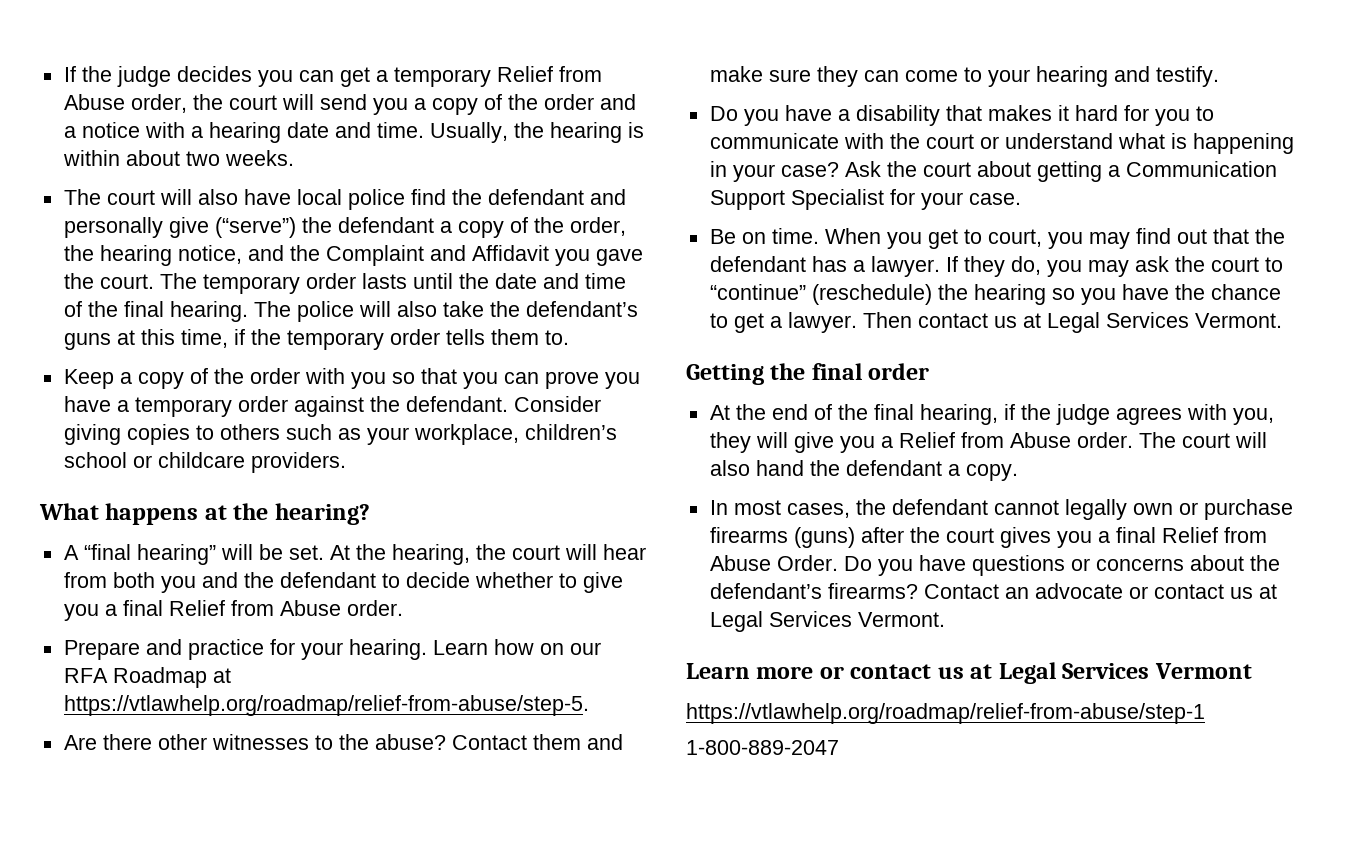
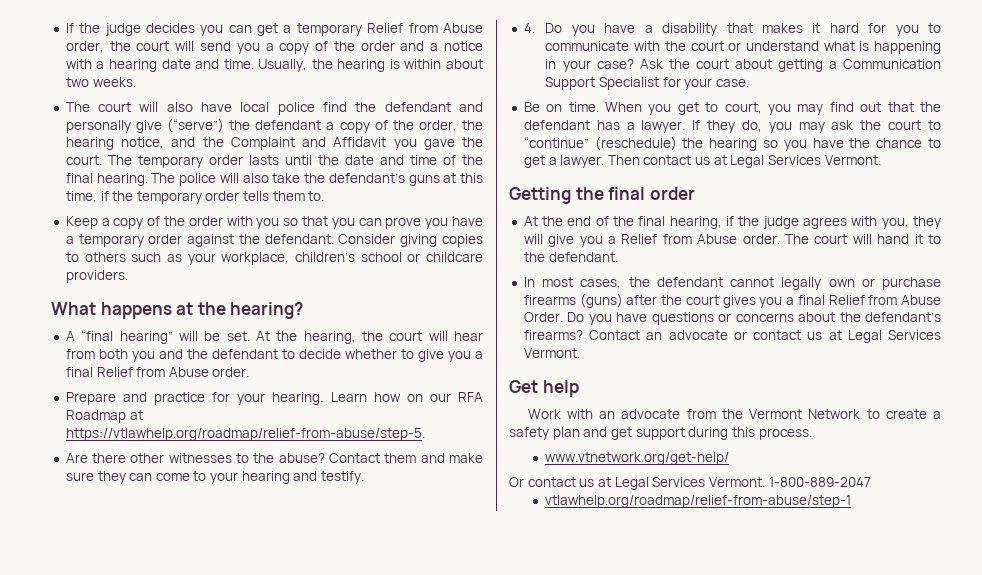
(1219, 76) none -> [523,23,535,33] 4.
[709,460,1018,481] also hand the defendant a copy. -> [877,234,941,244] [523,252,618,262] hand it to the defendant.
[686,662,1252,684] [686,703,1205,724] [686,740,839,755] Learn more or contact us at Legal Services Vermont // https://vtlawhelp.org/roadmap/relief-from-abuse/step-1 // 1-800-889-2047 -> [509,380,579,397] [527,409,942,419] [509,427,812,440] [545,452,730,465] [509,477,871,490] [545,495,852,508] Get help // Work with an advocate from the Vermont Network to create a safety plan and get support during this process. // www.vtnetwork.org/get-help/ // Or contact us at Legal Services Vermont. 1-800-889-2047 // vtlawhelp.org/roadmap/relief-from-abuse/step-1

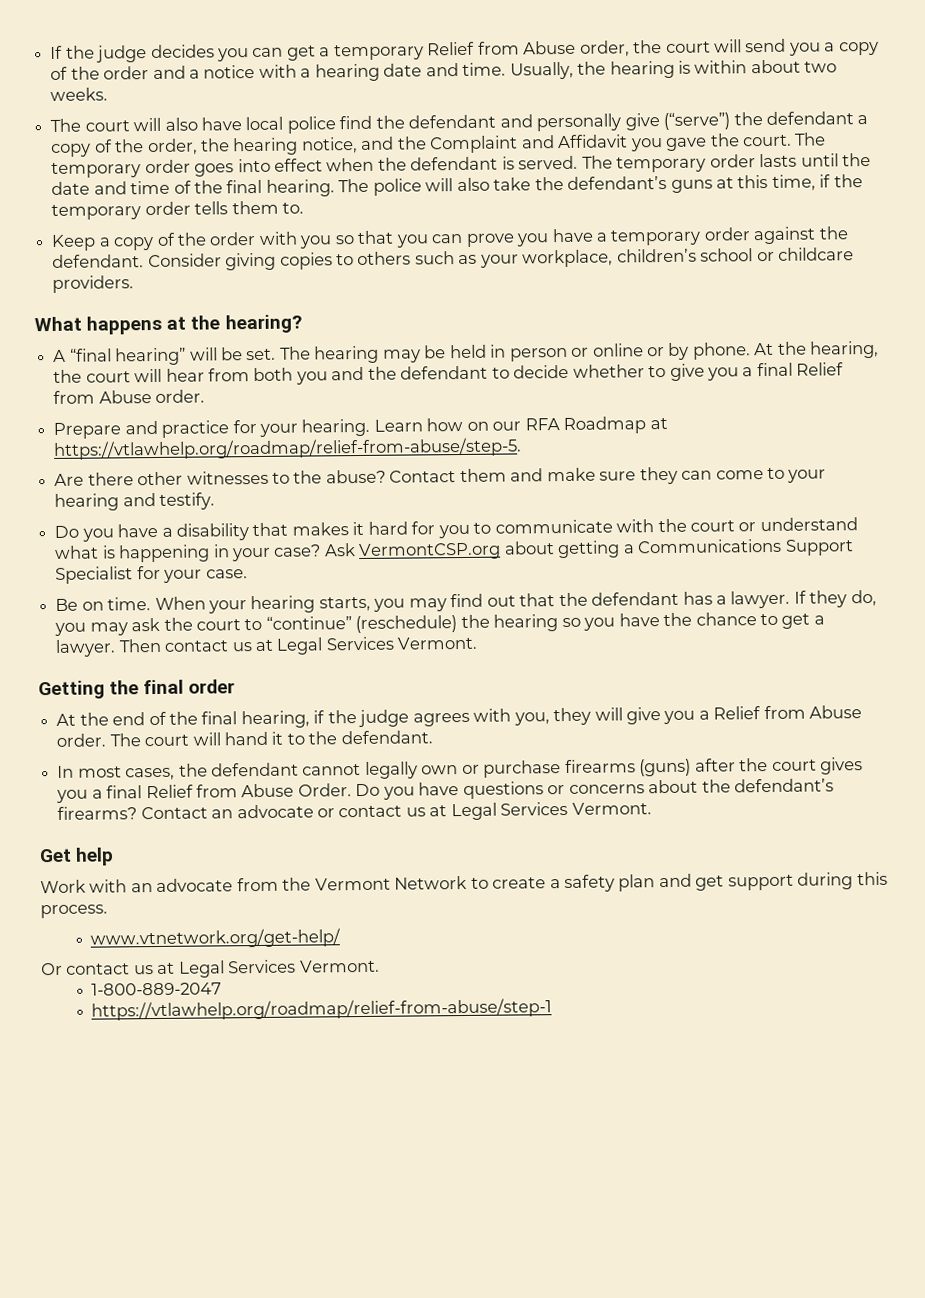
(243, 160) none -> [194,154,756,177] goes into effect when the defendant is served. The temporary order
(250, 336) none -> [279,342,751,364] The hearing may be held in person or online or by phone.
[523,23,535,33] 4. -> (216, 501) none
[668,59,729,69] the court -> [358,542,502,561] VermontCSP.org
[843,59,941,69] Communication -> [637,538,783,554] Communications
[648,102,762,115] you get to court, -> [207,595,371,614] your hearing starts,
(765, 482) none -> (380, 966) //
[545,495,852,508] vtlawhelp.org/roadmap/relief-from-abuse/step-1 -> [91,998,553,1021] https://vtlawhelp.org/roadmap/relief-from-abuse/step-1

